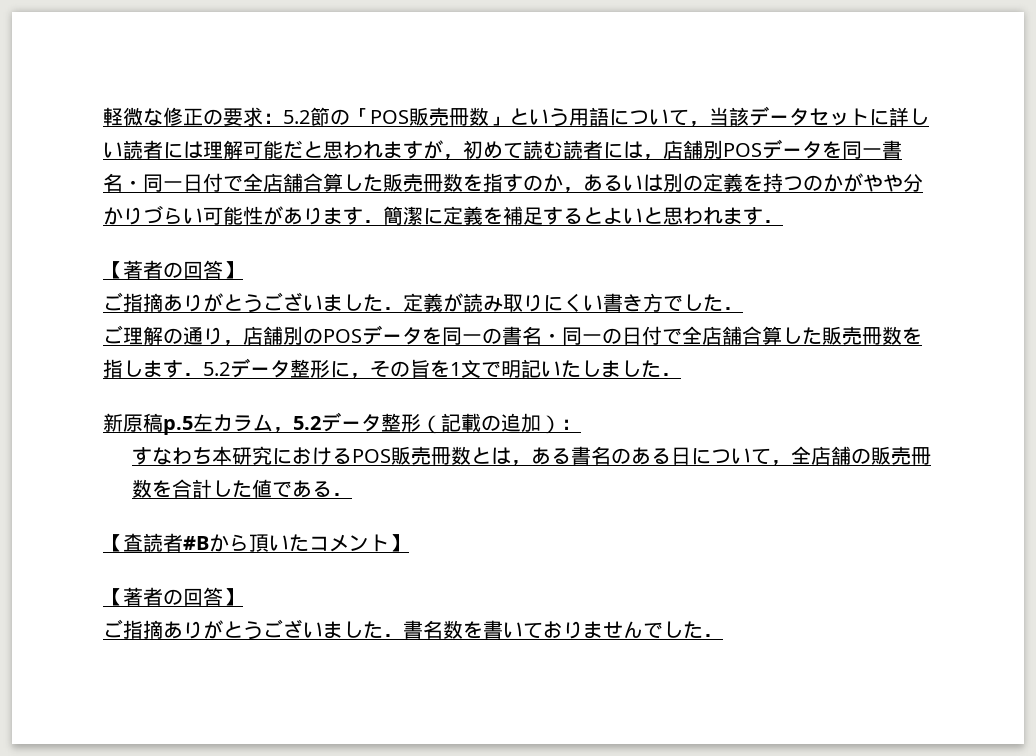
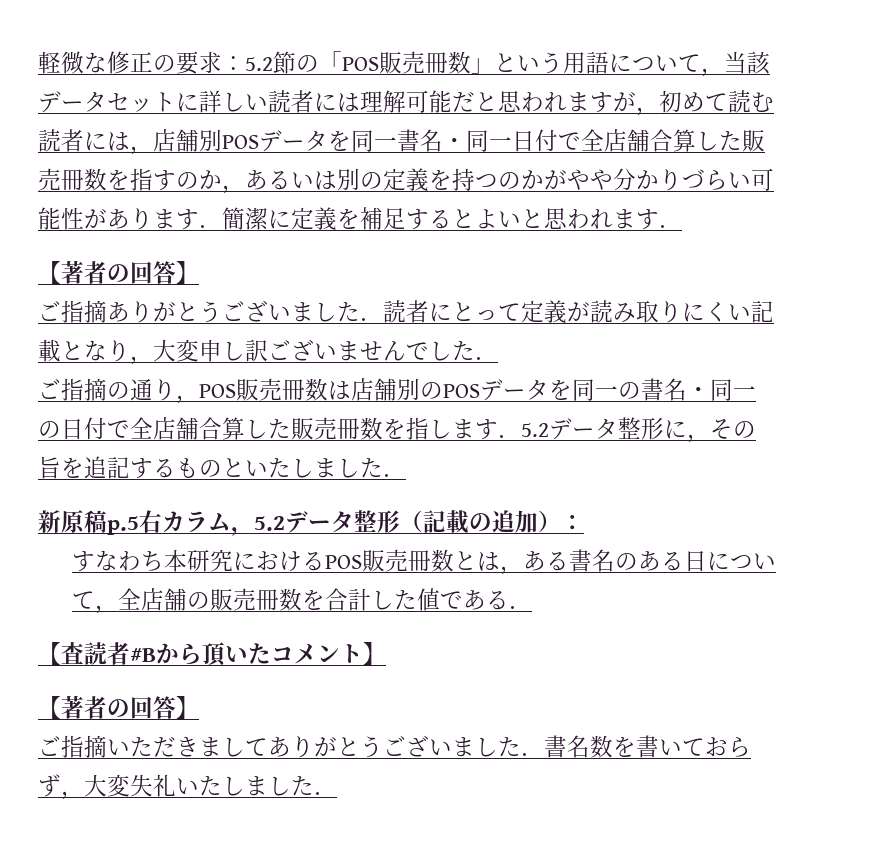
(403, 308) none -> [383,300,521,323] 読者にとって
[603,293,663,312] 書き方 -> [751,300,774,323] [38,339,406,365] 記載となり，大変申し訳ございません
[123,326,163,345] 理解 -> [61,378,107,401] 指摘
(243, 343) none -> [199,378,351,401] POS販売冊数は
[450,359,541,378] 1文で明記 -> [84,456,245,479] 追記するものと
[193,413,213,432] 左 -> [139,510,162,533] 右
(163, 629) none -> [107,736,268,757] いただきまして
[563,621,663,639] りませんで -> [728,737,751,757] [38,774,268,800] らず，大変失礼いたしま

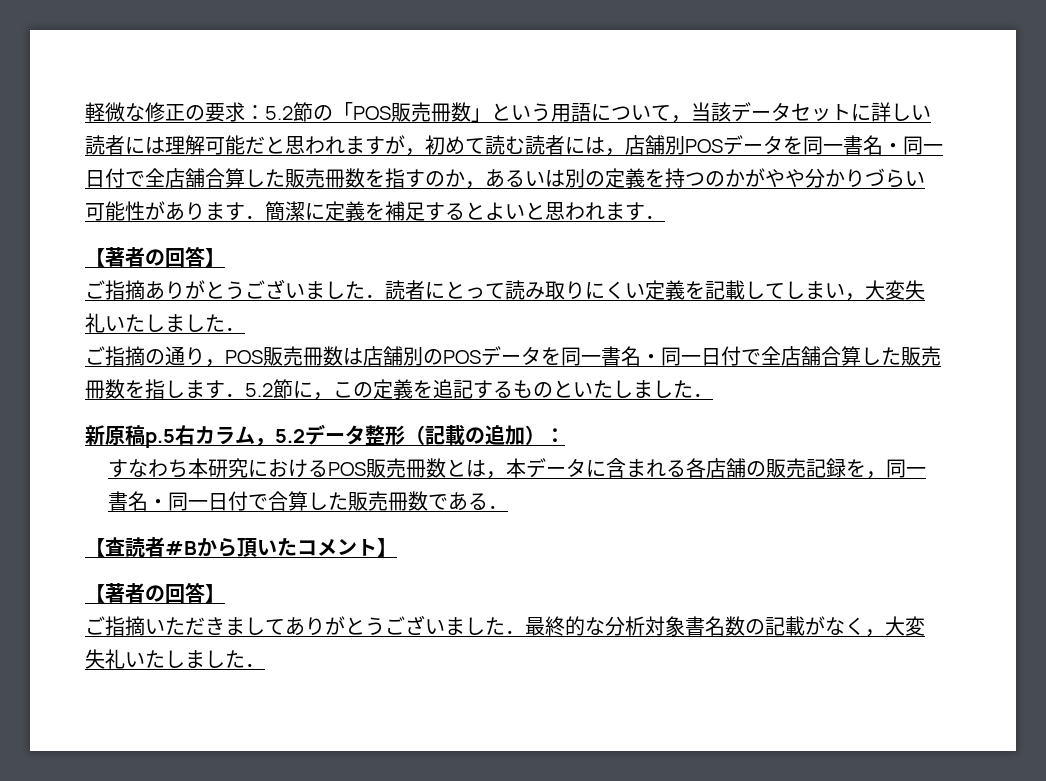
[521,300,590,323] 定義が -> (505, 291) none
[751,300,774,323] [38,339,429,365] 記載となり，大変申し訳ございませんで -> [645,280,925,301] [85,313,185,333] 定義を記載してしまい，大変失礼いたしま
[618,378,756,401] [38,421,61,438] の書名・同一の -> [601,346,701,366] 書名・同一
[549,417,756,443] [38,456,61,479] データ整形に，その旨 -> [273,379,413,400] 節に，この定義
[522,549,776,572] [71,588,440,614] ある書名のある日について，全店舗の販売冊数を合計した値 -> [506,458,927,479] [108,491,429,511] 本データに含まれる各店舗の販売記録を，同一書名・同一日付で合算した販売冊数
[544,735,751,758] [38,774,61,797] 書名数を書いておらず -> [525,616,865,636] 最終的な分析対象書名数の記載がなく

